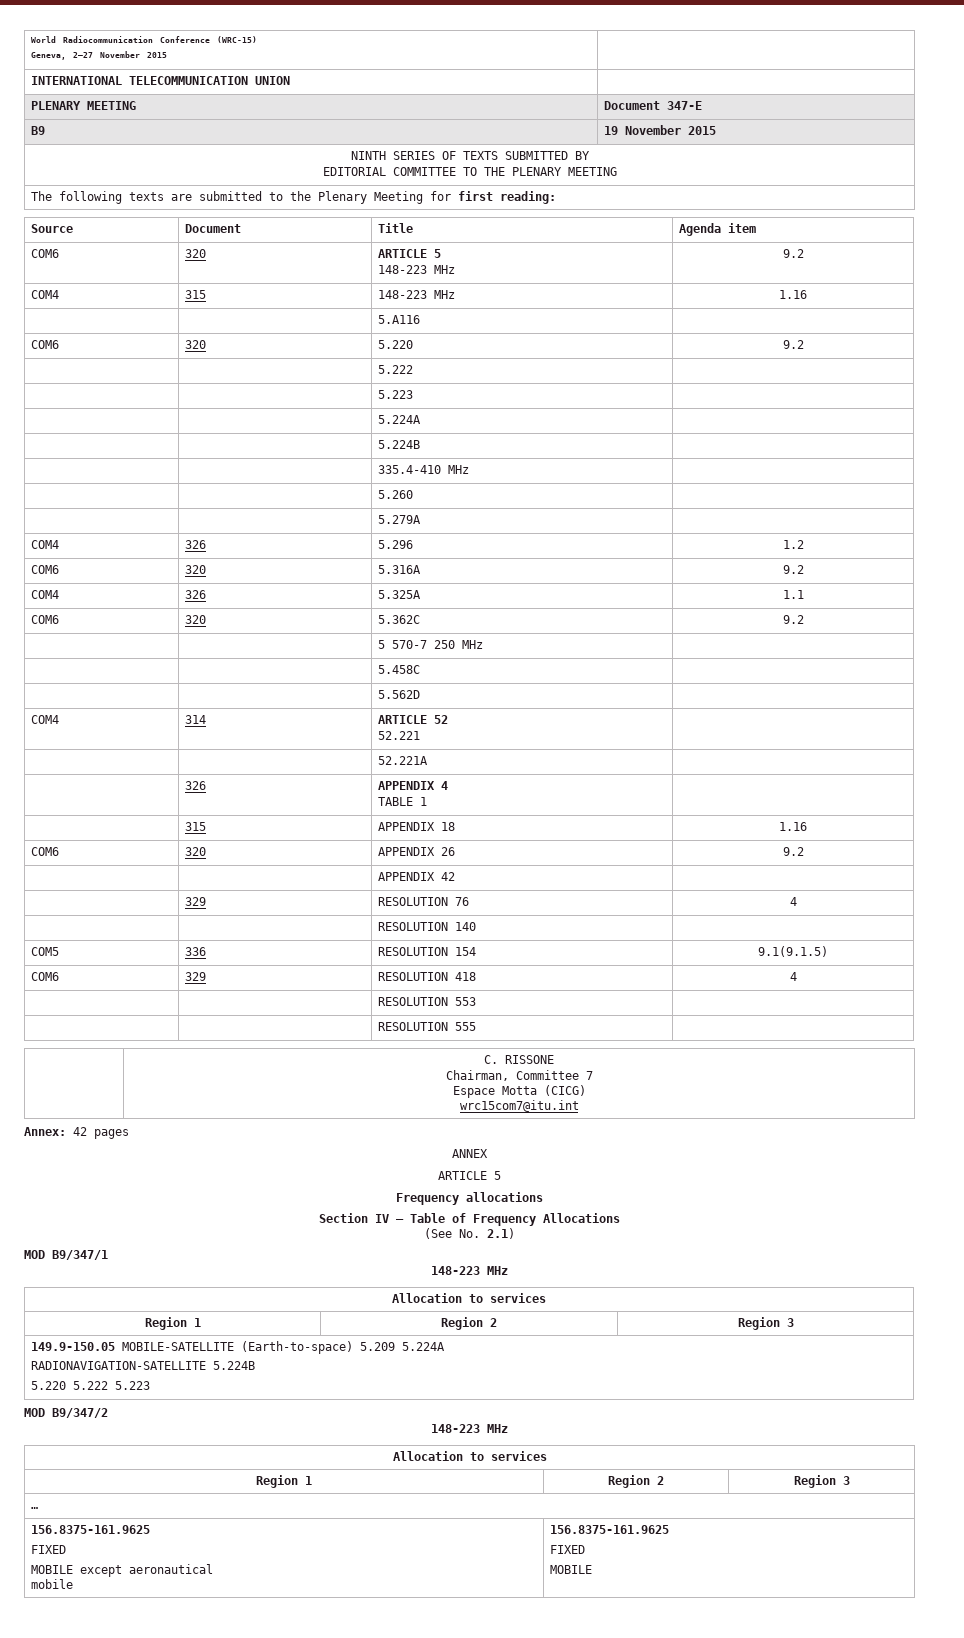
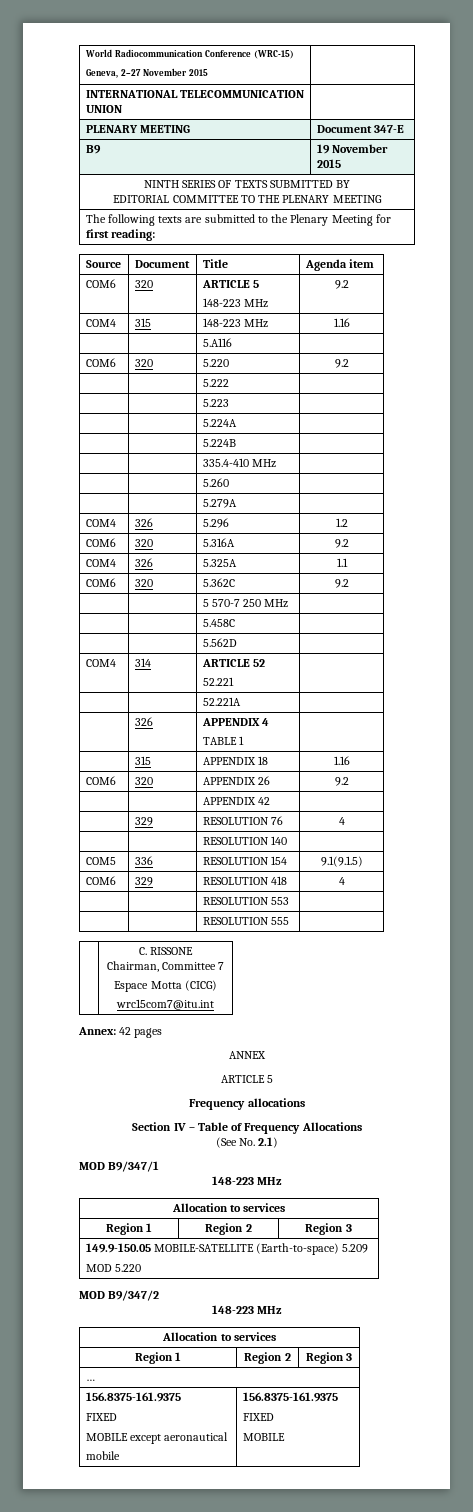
[401,1342,445,1351] [30,1361,255,1370] [30,1381,150,1390] 5.224A // RADIONAVIGATION-SATELLITE 5.224B // 5.220 5.222 5.223 -> [85,1264,141,1272] // MOD 5.220
[30,1525,150,1534] 156.8375-161.9625 -> [85,1392,181,1402] 156.8375-161.9375
[549,1525,669,1534] 156.8375-161.9625 -> [242,1392,338,1402] 156.8375-161.9375

